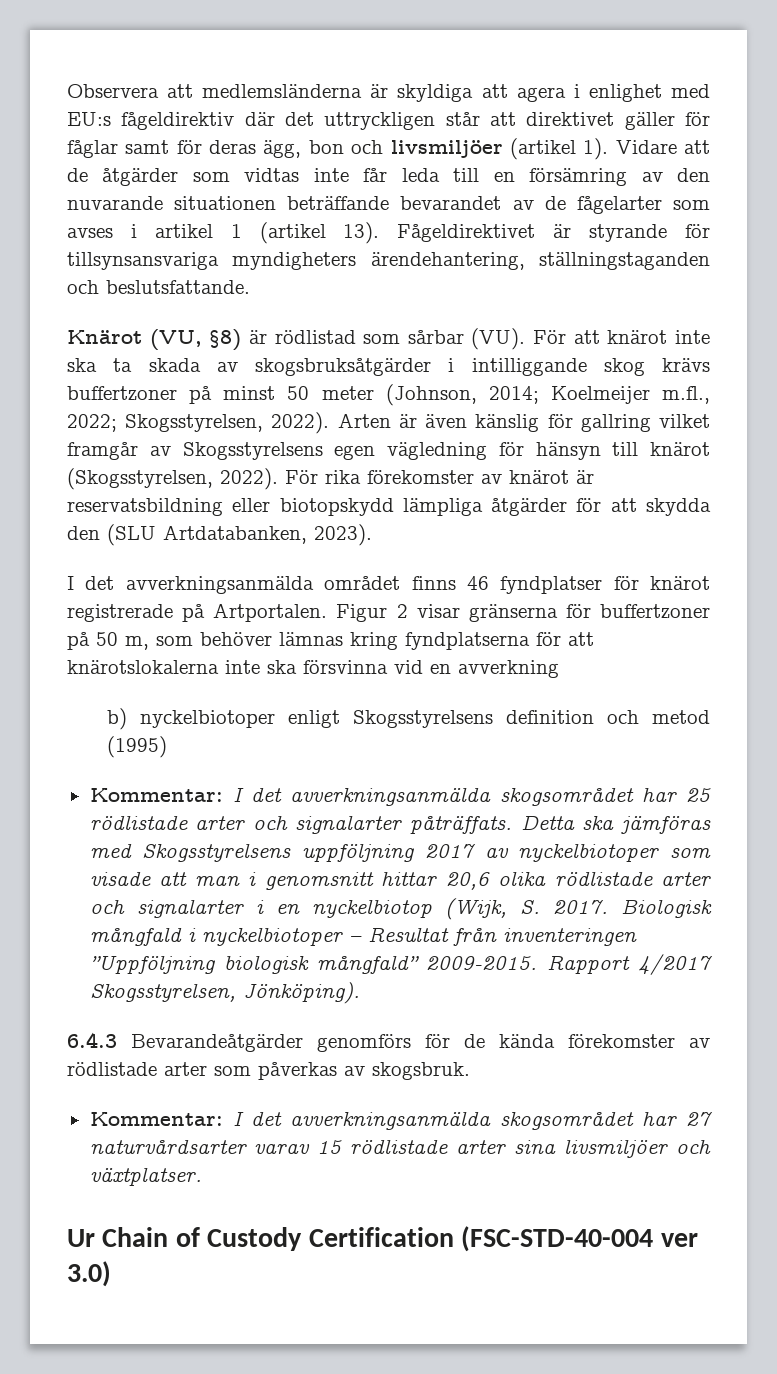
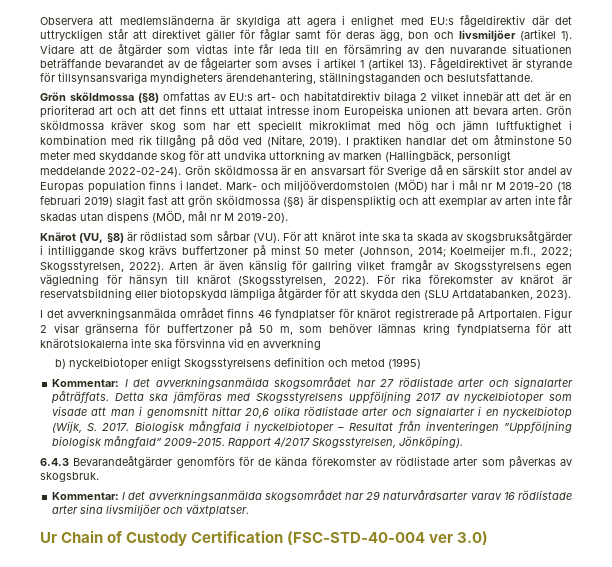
(250, 287) none -> [40,91,572,103] [40,105,572,118] [40,120,572,133] [40,135,572,148] [40,150,511,163] [40,165,572,177] [40,179,573,193] [40,195,572,208] [40,210,288,224] // Grön sköldmossa (§8) omfattas av EU:s art- och habitatdirektiv bilaga 2 vilket innebär att det är en prioriterad art och att det finns ett uttalat intresse inom Europeiska unionen att bevara arten. Grön sköldmossa kräver skog som har ett speciellt mikroklimat med hög och jämn luftfuktighet i kombination med rik tillgång på död ved (Nitare, 2019). I praktiken handlar det om åtminstone 50 meter med skyddande skog för att undvika uttorkning av marken (Hallingbäck, personligt meddelande 2022-02-24). Grön sköldmossa är en ansvarsart för Sverige då en särskilt stor andel av Europas population finns i landet. Mark- och miljööverdomstolen (MÖD) har i mål nr M 2019-20 (18 februari 2019) slagit fast att grön sköldmossa (§8) är dispenspliktig och att exemplar av arten inte får skadas utan dispens (MÖD, mål nr M 2019-20).
[686,788,712,802] 25 -> [380,379,395,387] 27
[686,1112,714,1126] 27 -> [366,491,381,500] 29
[317,1140,343,1154] 15 -> [503,492,515,500] 16

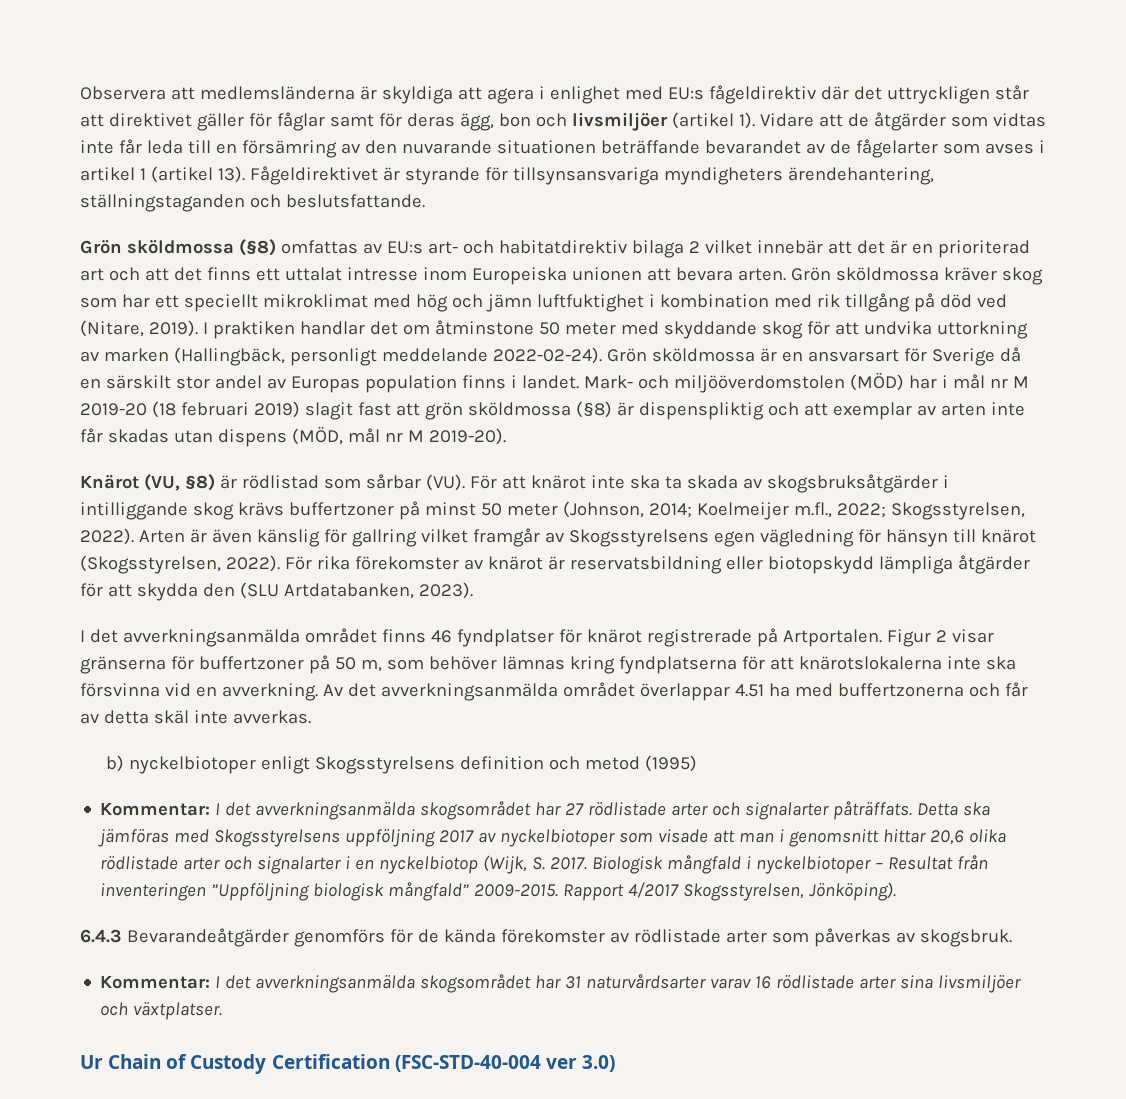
[263,338,321,350] avverkning -> [221,682,1028,701] [80,710,311,724] avverkning. Av det avverkningsanmälda området överlappar 4.51 ha med buffertzonerna och får av detta skäl inte avverkas.
[366,491,381,500] 29 -> [565,976,582,989] 31

